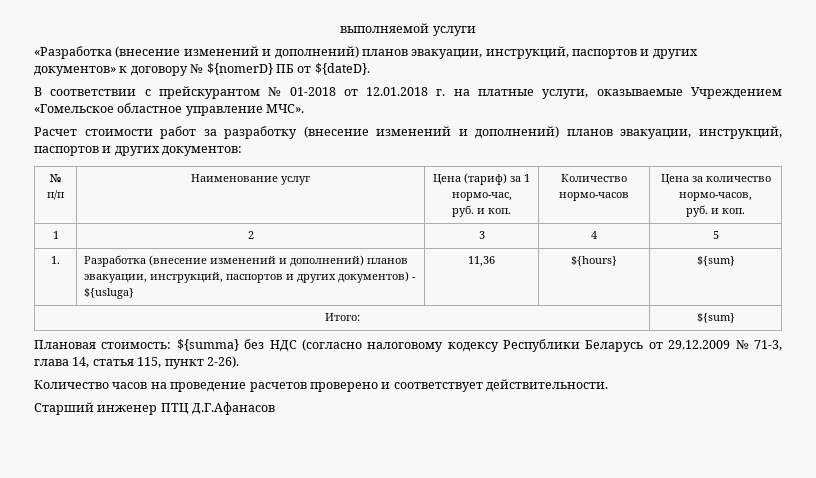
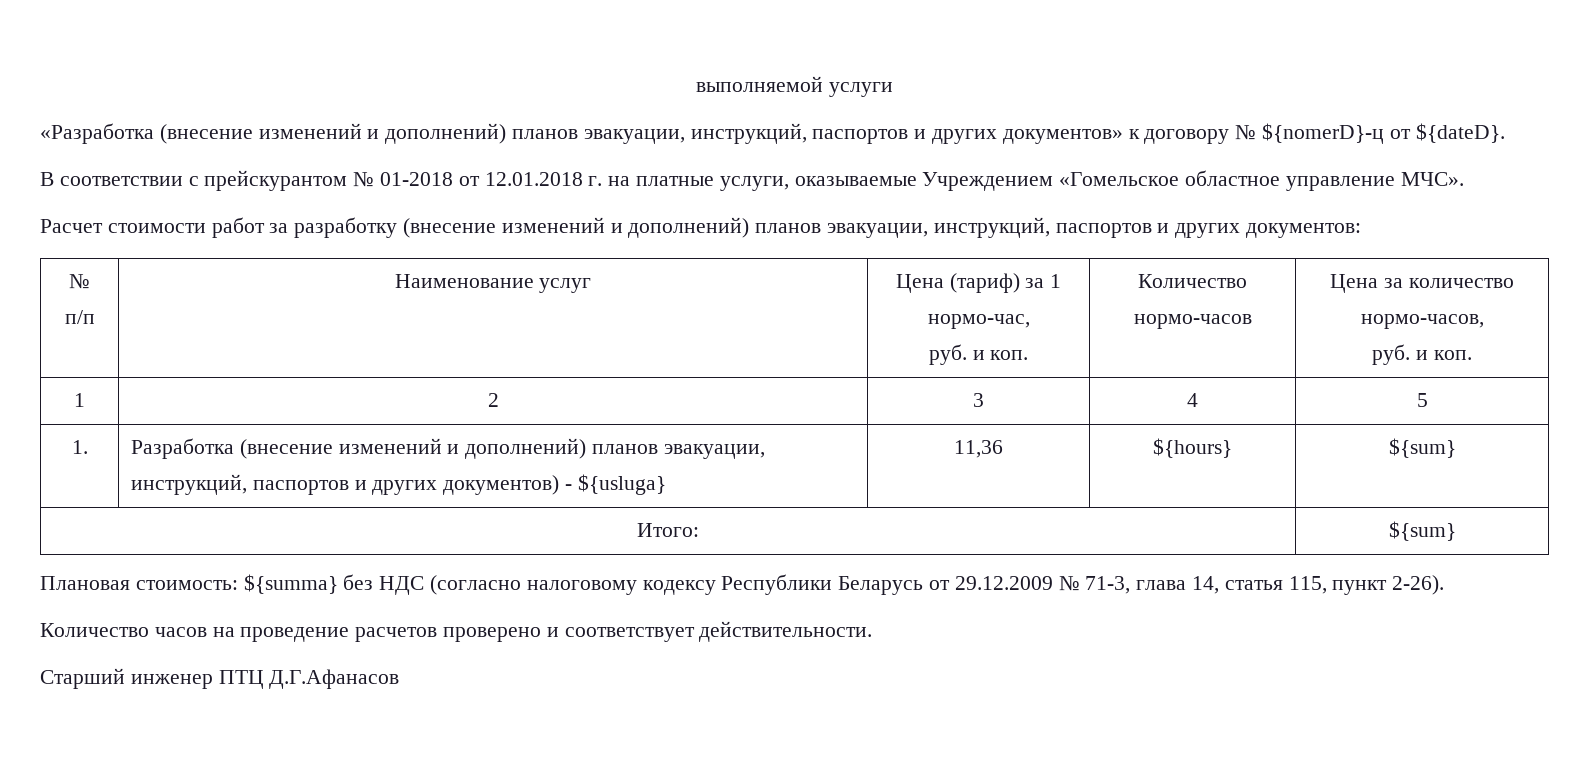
[206,63,294,75] ${nomerD} ПБ -> [1262,123,1385,144] ${nomerD}-ц

